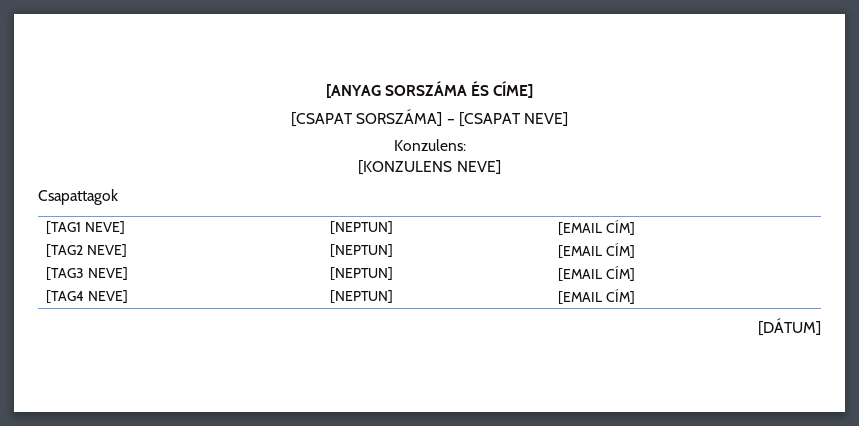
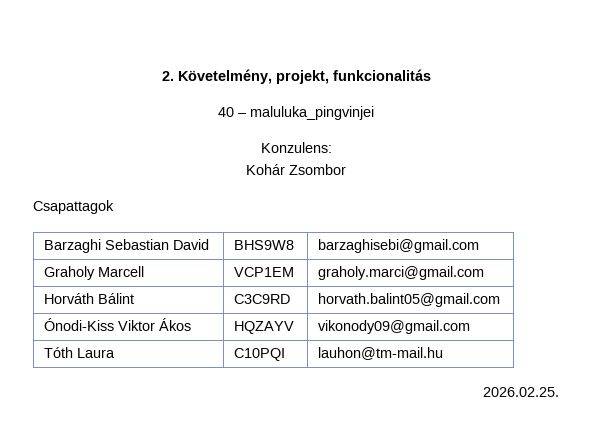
[325,81,534,98] [291,109,568,127] [ANYAG SORSZÁMA ÉS CÍME] // [CSAPAT SORSZÁMA] – [CSAPAT NEVE] -> [161,69,431,84] [218,106,374,120] 2. Követelmény, projekt, funkcionalitás // 40 – maluluka_pingvinjei
[358,160,501,175] [KONZULENS NEVE] -> [246,164,346,175] Kohár Zsombor
[46,221,126,234] [330,221,394,234] [558,220,636,235] [46,244,128,257] [330,244,394,257] [558,243,636,258] [46,267,129,280] [330,267,394,280] [558,266,636,281] [46,290,129,303] [330,290,394,303] [558,289,636,304] [758,318,821,336] [TAG1 NEVE] | [NEPTUN] | [EMAIL CÍM] // [TAG2 NEVE] | [NEPTUN] | [EMAIL CÍM] // [TAG3 NEVE] | [NEPTUN] | [EMAIL CÍM] // [TAG4 NEVE] | [NEPTUN] | [EMAIL CÍM] // [DÁTUM] -> [44,239,210,253] [234,240,295,250] [318,239,480,253] [44,266,145,280] [234,267,295,277] [318,266,485,280] [44,293,135,304] [234,294,291,304] [318,293,501,307] [44,318,192,331] [234,321,295,334] [318,320,471,334] [44,347,116,358] [234,348,286,361] [318,347,444,360] [483,387,559,397] Barzaghi Sebastian David | BHS9W8 | barzaghisebi@gmail.com // Graholy Marcell | VCP1EM | graholy.marci@gmail.com // Horváth Bálint | C3C9RD | horvath.balint05@gmail.com // Ónodi-Kiss Viktor Ákos | HQZAYV | vikonody09@gmail.com // Tóth Laura | C10PQI | lauhon@tm-mail.hu // 2026.02.25.

